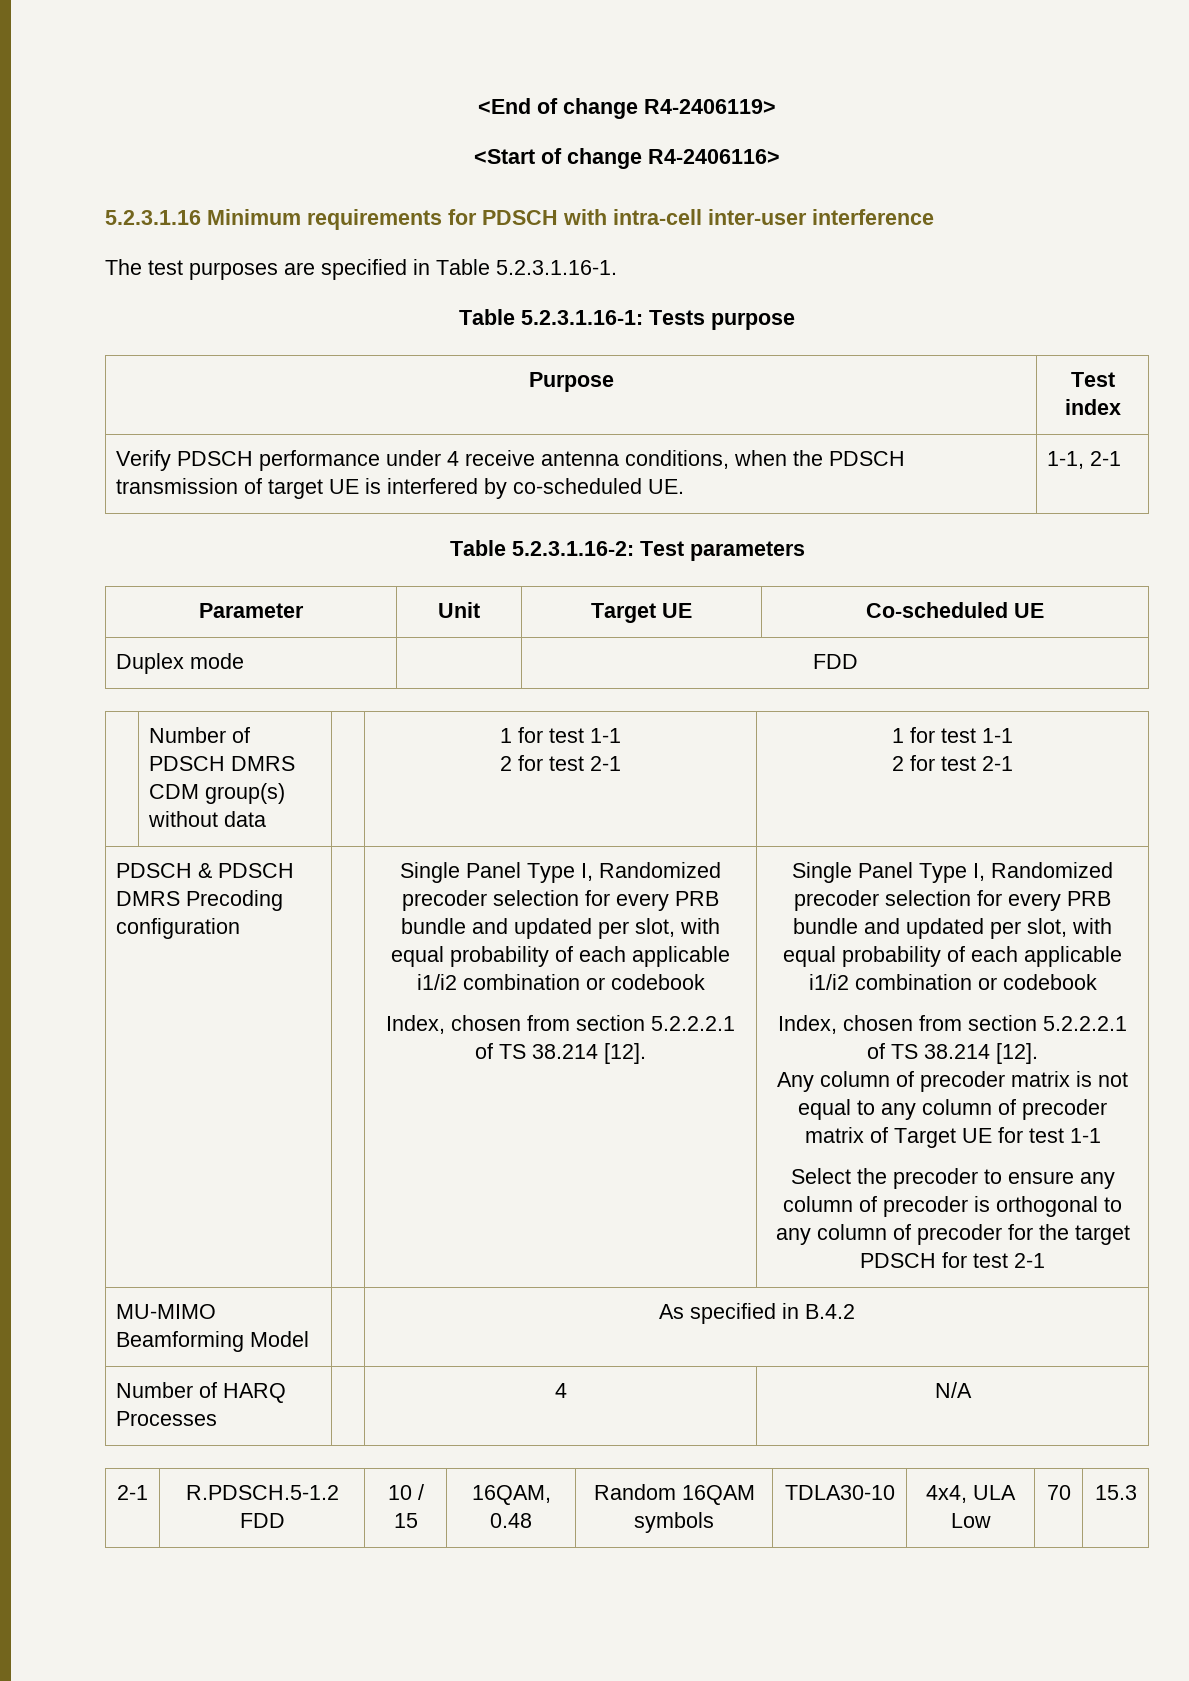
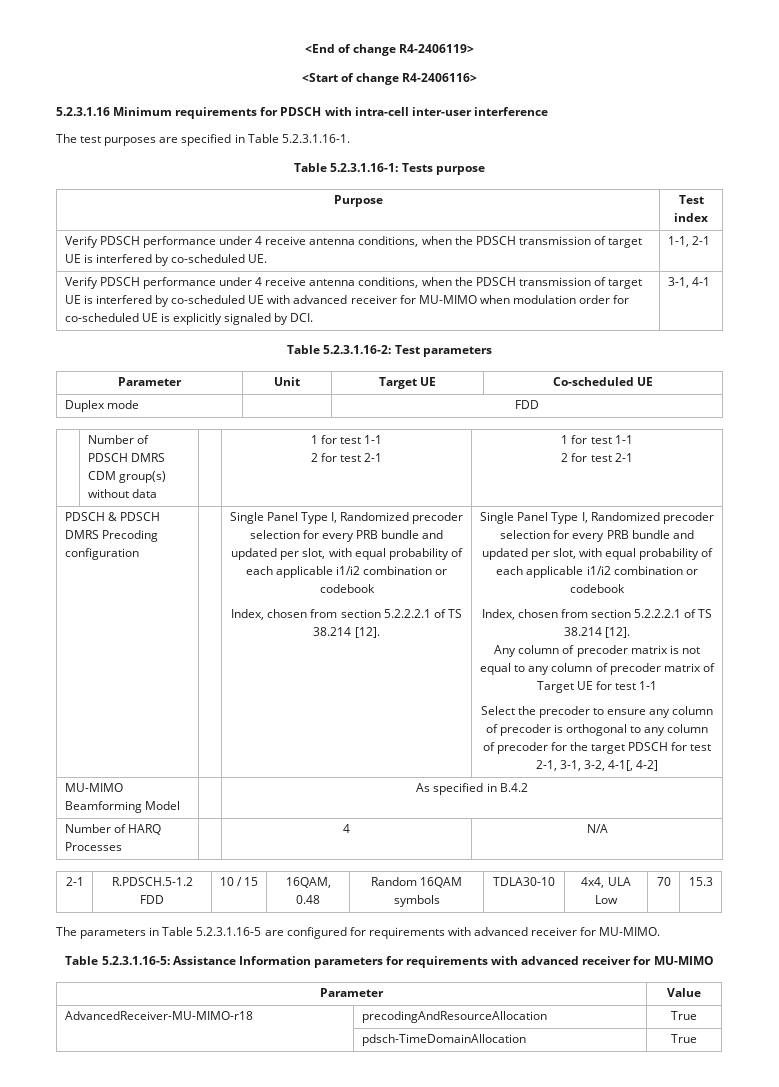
(1122, 458) none -> [64,277,643,289] [64,295,630,307] [64,313,314,325] [667,277,710,288] // Verify PDSCH performance under 4 receive antenna conditions, when the PDSCH transmission of target UE is interfered by co-scheduled UE with advanced receiver for MU-MIMO when modulation order for co-scheduled UE is explicitly signaled by DCI. | 3-1, 4-1
[1014,1253,1045,1268] 2-1 -> [535,760,659,771] 2-1, 3-1, 3-2, 4-1[, 4-2]
(1137, 1492) none -> [56,927,661,939] [65,956,714,968] [320,988,384,997] [667,988,701,997] [64,1011,253,1020] [361,1011,547,1023] [671,1011,697,1020] [361,1034,526,1046] [671,1034,697,1043] // The parameters in Table 5.2.3.1.16-5 are configured for requirements with advanced receiver for MU-MIMO. // Table 5.2.3.1.16-5: Assistance Information parameters for requirements with advanced receiver for MU-MIMO // Parameter | Value // AdvancedReceiver-MU-MIMO-r18 | precodingAndResourceAllocation | True // | pdsch-TimeDomainAllocation | True

